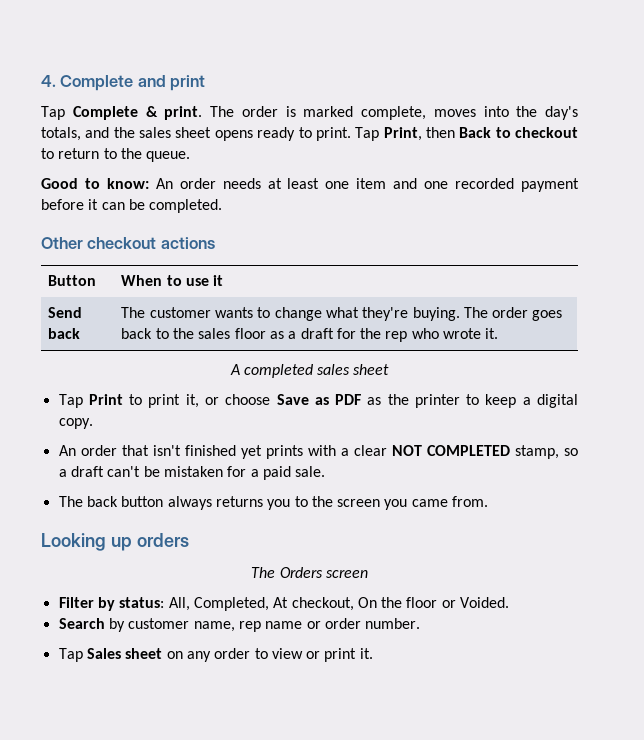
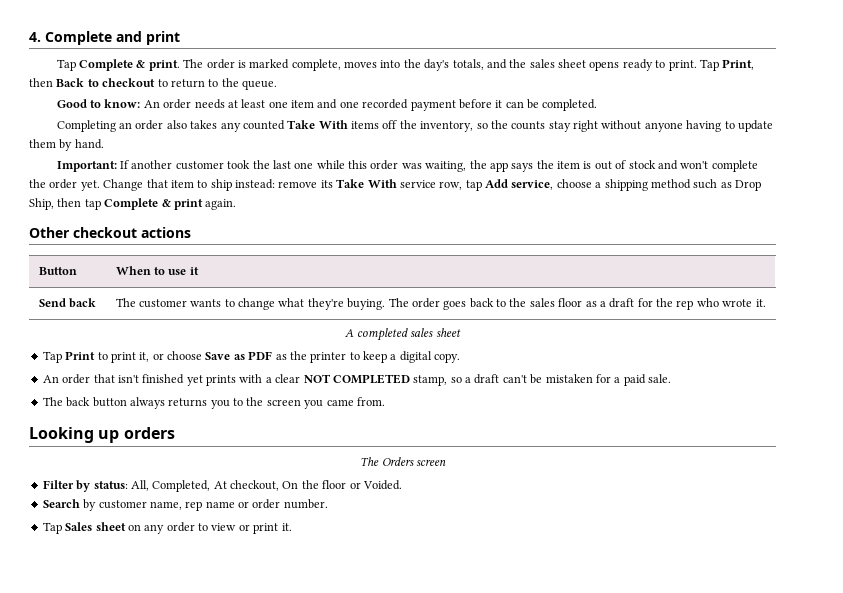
(223, 206) none -> [56,120,773,132] [29,139,104,151] [56,160,758,172] [29,179,761,191] [29,198,237,210] // Completing an order also takes any counted Take With items off the inventory, so the counts stay right without anyone having to update them by hand. // Important: If another customer took the last one while this order was waiting, the app says the item is out of stock and won't complete the order yet. Change that item to ship instead: remove its Take With service row, tap Add service, choose a shipping method such as Drop Ship, then tap Complete & print again.

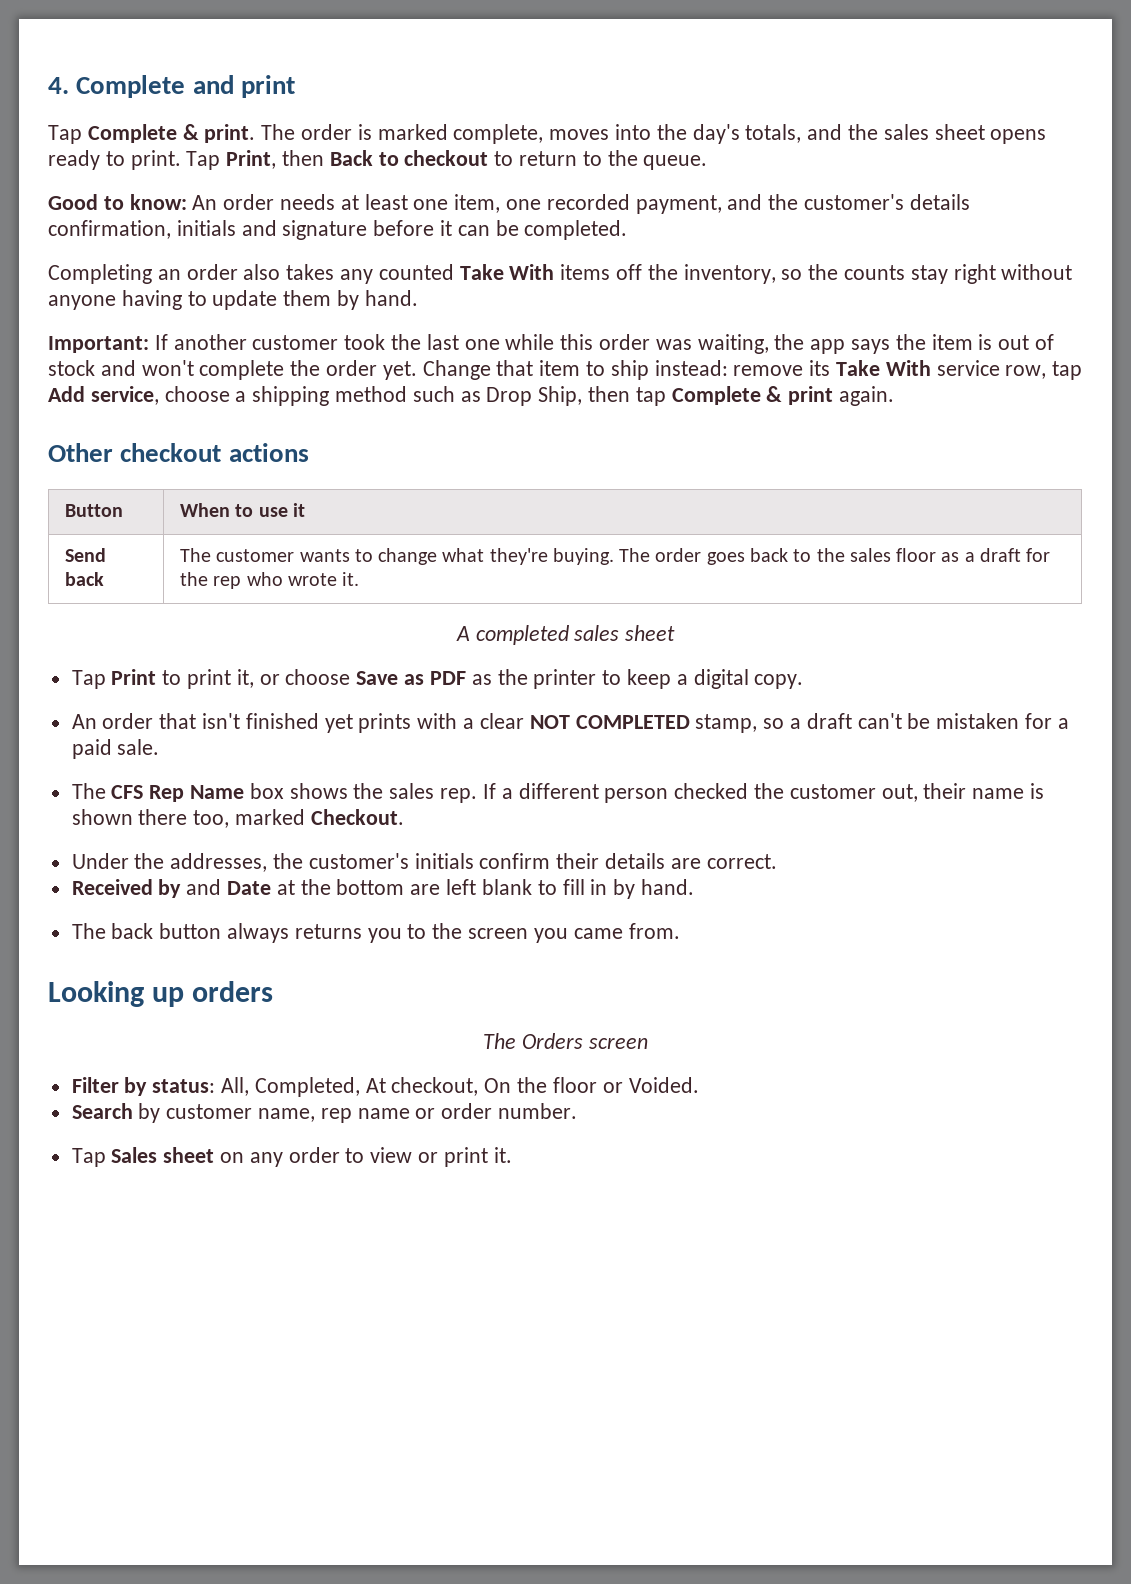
[291,99,456,111] item and one recorded payment -> [454,194,970,214] [48,220,368,240] item, one recorded payment, and the customer's details confirmation, initials and signature
(671, 378) none -> [71,783,1044,803] [71,809,404,828] [71,853,777,872] [71,879,694,899] // The CFS Rep Name box shows the sales rep. If a different person checked the customer out, their name is shown there too, marked Checkout. // Under the addresses, the customer's initials confirm their details are correct. // Received by and Date at the bottom are left blank to fill in by hand.

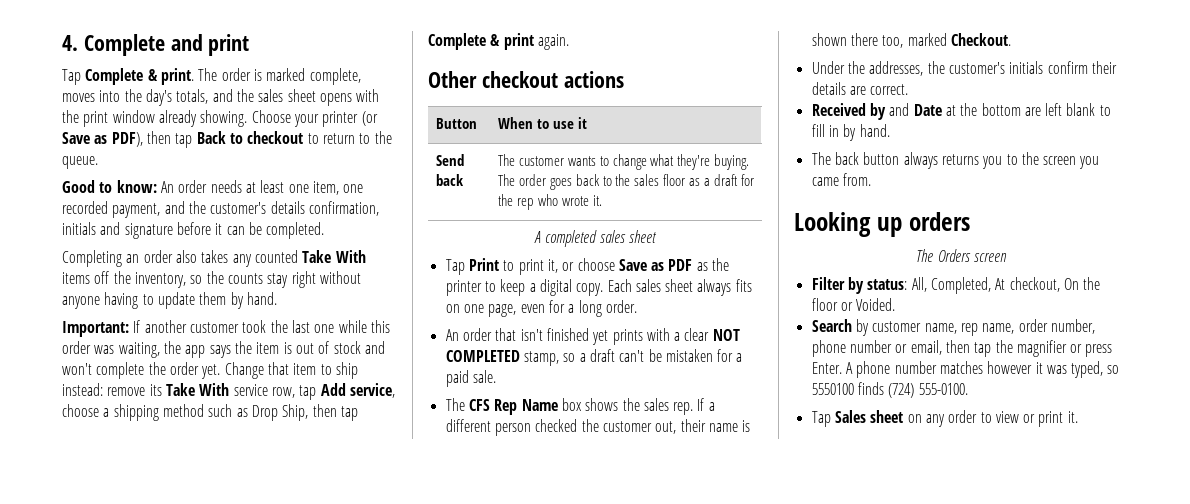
[48,150,325,170] ready to print. Tap Print, then -> [356,89,380,102] [62,110,378,127] [62,131,193,148] with the print window already showing. Choose your printer (or Save as PDF), then tap
(804, 681) none -> [607,279,752,296] [445,300,637,317] Each sales sheet always fits on one page, even for a long order.
[357,1103,578,1119] name or order number. -> [982,319,1095,334] [811,340,1113,357] [811,361,1120,378] [811,382,968,398] name, order number, phone number or email, then tap the magnifier or press Enter. A phone number matches however it was typed, so 5550100 finds (724) 555-0100.

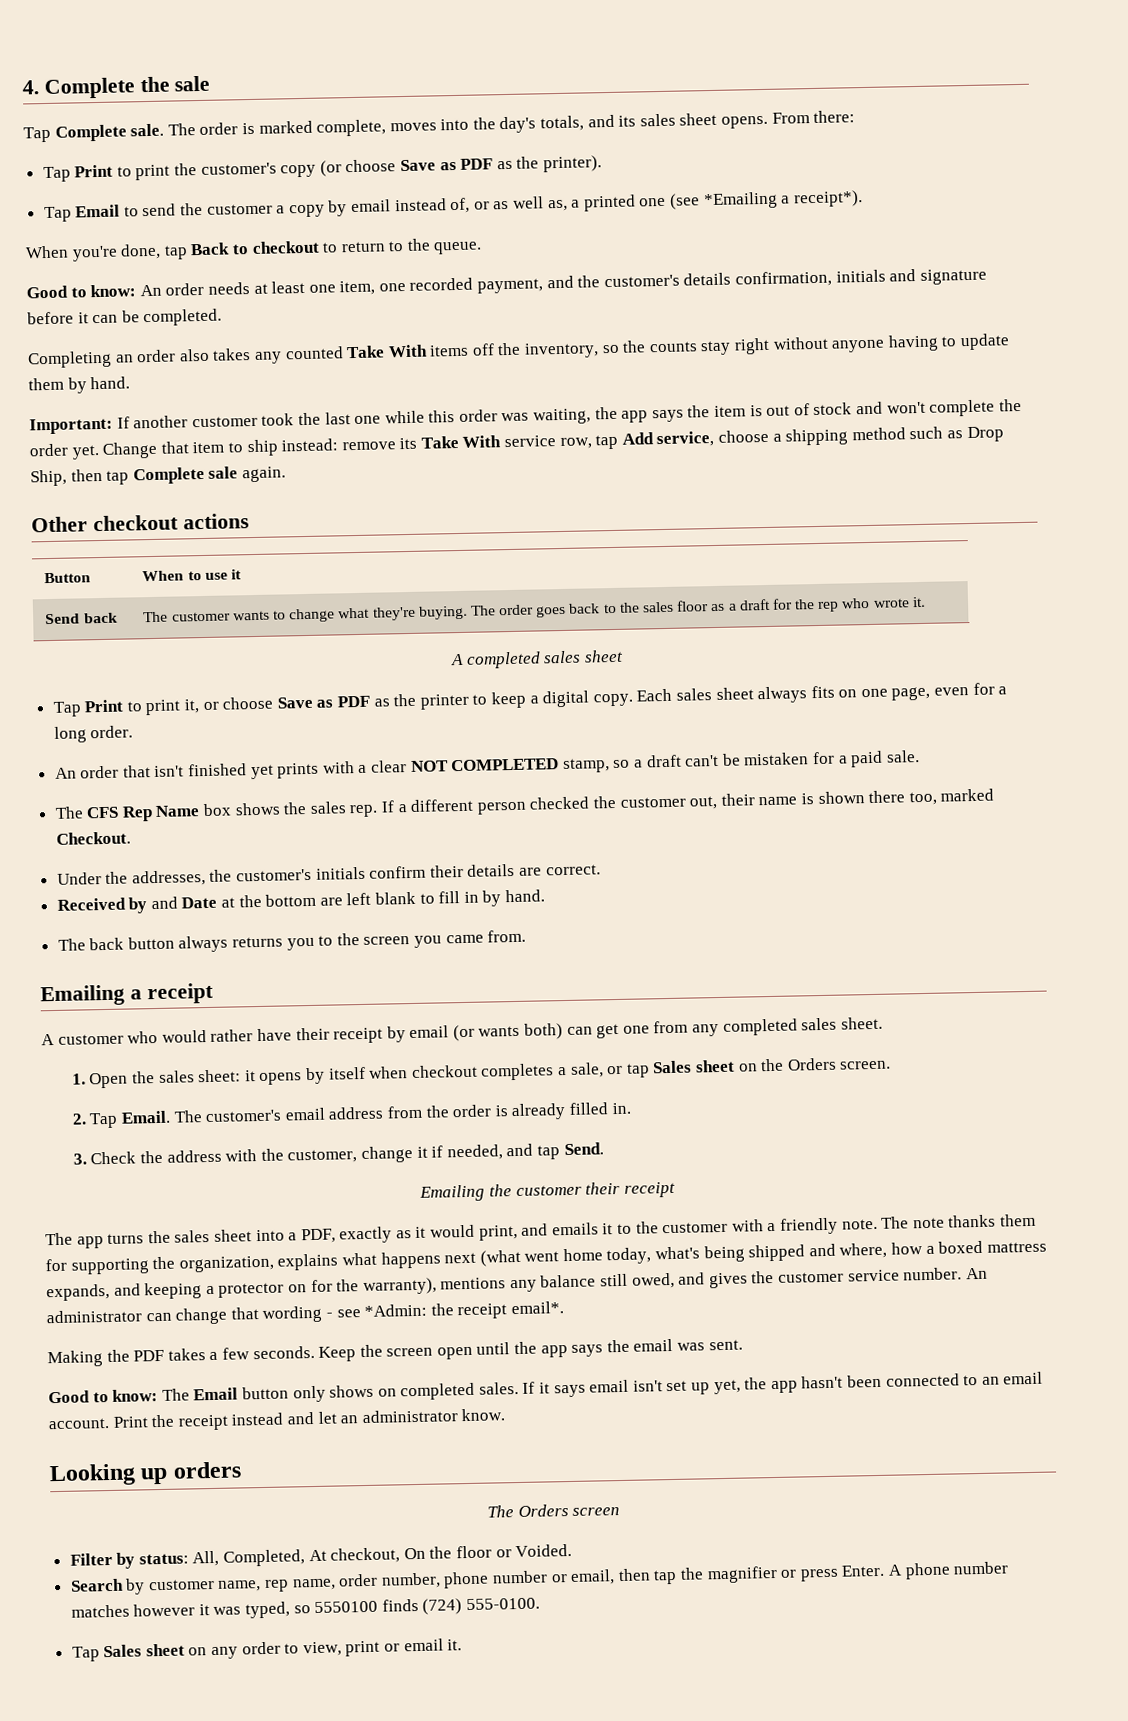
[170,34,250,56] and print -> [139,75,211,93] the sale
[147,68,194,85] & print. -> [130,123,165,137] sale.
[236,89,380,106] [62,110,378,127] [62,131,171,147] the sales sheet opens with the print window already showing. Choose your printer (or Save as PDF), then -> [618,110,856,129] [42,155,602,183] [43,190,863,223] [25,243,162,262] its sales sheet opens. From there: // Tap Print to print the customer's copy (or choose Save as PDF as the printer). // Tap Email to send the customer a copy by email instead of, or as well as, a printed one (see *Emailing a receipt*). // When you're done,
[490,33,534,50] & print -> [208,466,239,479] sale
(871, 179) none -> [40,982,214,1007] [41,1016,883,1046] [71,1057,892,1089] [71,1102,631,1129] [72,1142,604,1165] [419,1181,676,1202] [45,1213,1036,1249] [45,1240,1047,1275] [46,1267,988,1302] [46,1301,564,1325] [47,1338,743,1368] [48,1371,1044,1404] [48,1408,506,1431] // Emailing a receipt // A customer who would rather have their receipt by email (or wants both) can get one from any completed sales sheet. // 1. Open the sales sheet: it opens by itself when checkout completes a sale, or tap Sales sheet on the Orders screen. // 2. Tap Email. The customer's email address from the order is already filled in. // 3. Check the address with the customer, change it if needed, and tap Send. // Emailing the customer their receipt // The app turns the sales sheet into a PDF, exactly as it would print, and emails it to the customer with a friendly note. The note thanks them for supporting the organization, explains what happens next (what went home today, what's being shipped and where, how a boxed mattress expands, and keeping a protector on for the warranty), mentions any balance still owed, and gives the customer service number. An administrator can change that wording - see *Admin: the receipt email*. // Making the PDF takes a few seconds. Keep the screen open until the app says the email was sent. // Good to know: The Email button only shows on completed sales. If it says email isn't set up yet, the app hasn't been connected to an email account. Print the receipt instead and let an administrator know.
[995,411,1064,427] view or print -> [302,1638,444,1657] view, print or email

